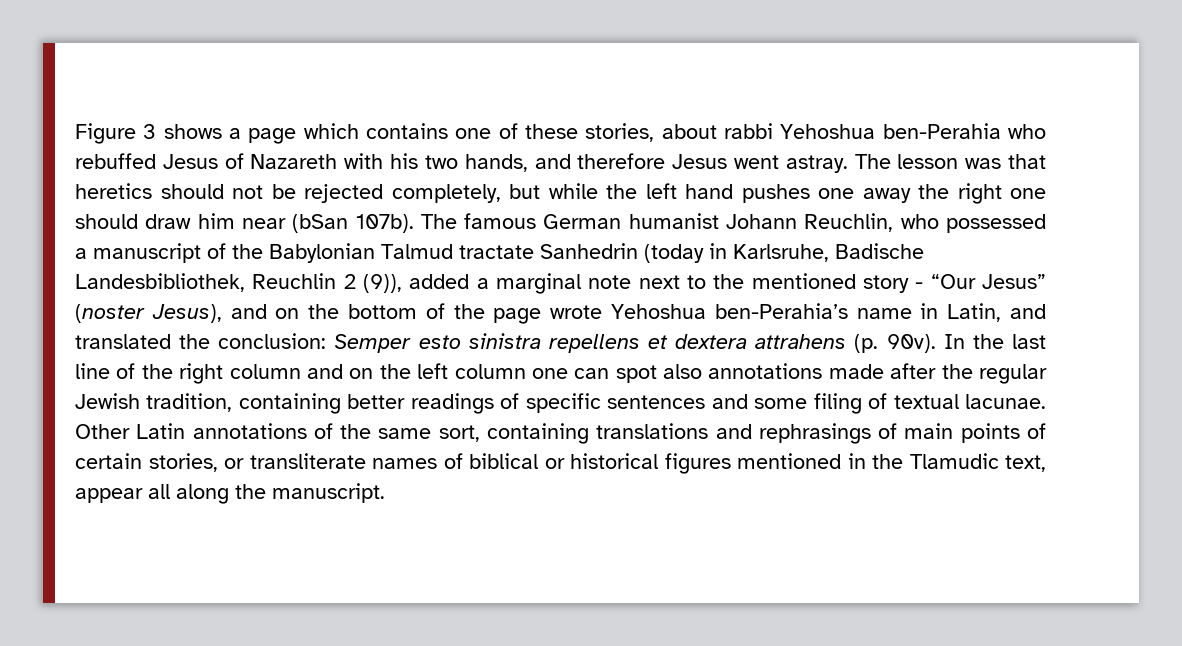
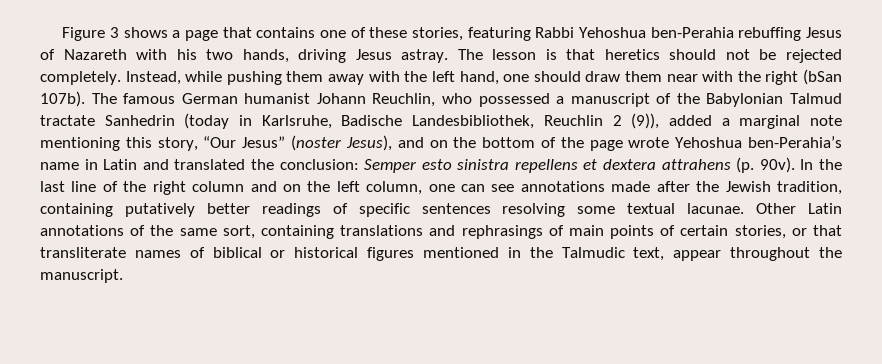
[303,123,359,139] which -> [222,27,252,38] that
[661,123,1046,139] [75,153,156,169] about rabbi Yehoshua ben-Perahia who rebuffed -> [467,27,802,41] featuring Rabbi Yehoshua ben-Perahia rebuffing
[534,153,779,169] and therefore Jesus went -> [298,49,392,63] driving Jesus
[965,158,1002,169] was -> [545,49,557,60] is
[391,183,1046,204] [75,213,286,229] completely, but while the left hand pushes one away the right one should draw him near -> [40,71,799,85] completely. Instead, while pushing them away with the left hand, one should draw them near with the right
[638,273,924,293] next to the mentioned story - -> [40,137,198,151] mentioning this story,
[947,303,1002,322] Latin, -> [103,159,138,170] Latin
[454,364,526,379] column -> [366,181,423,195] column,
[615,364,703,383] spot also -> [491,184,515,192] see
[979,364,1048,384] regular -> (720, 186) none
(341, 403) none -> [124,203,195,217] putatively
[711,393,888,414] and some filing of -> [502,203,616,217] resolving some
(244, 463) none -> [813,225,842,236] that
[909,453,999,469] Tlamudic -> [561,247,625,258] Talmudic
[148,484,229,504] all along -> [730,247,811,261] throughout

